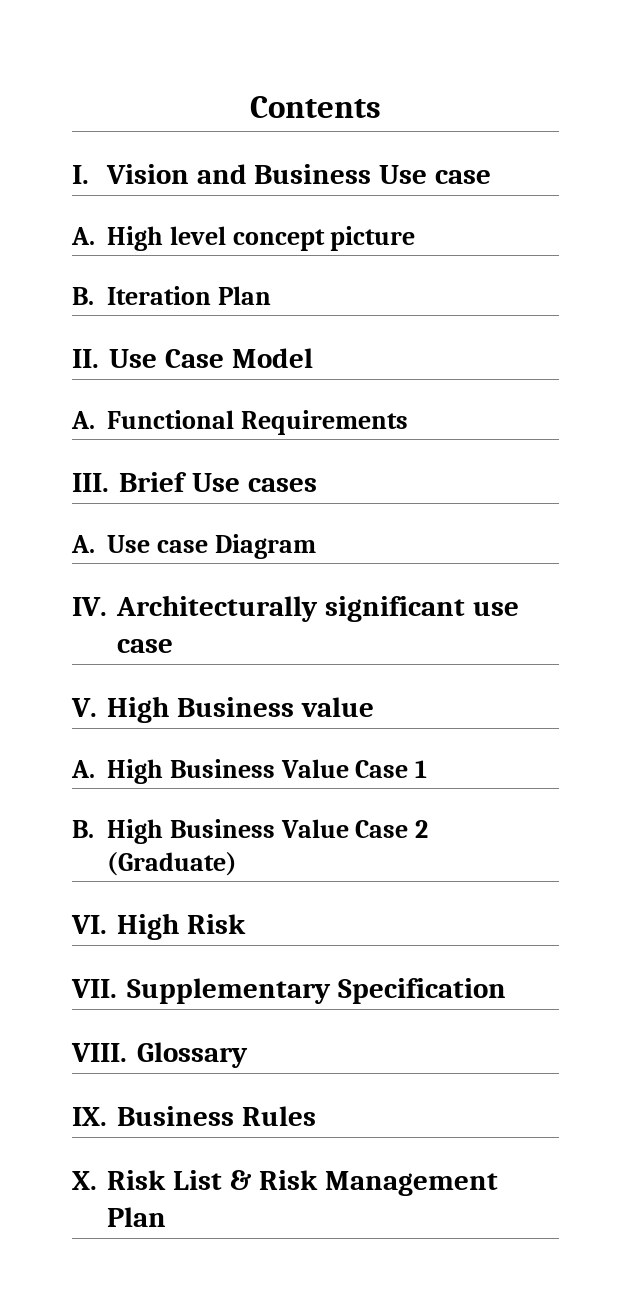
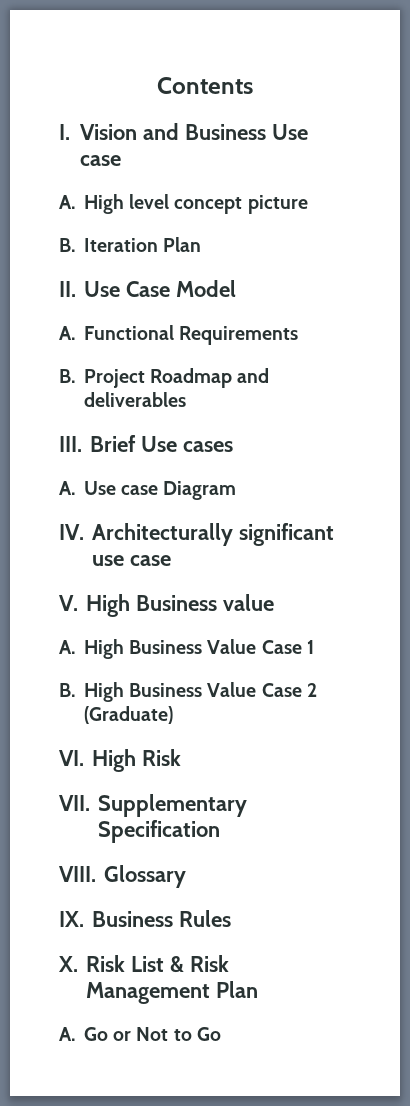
(408, 422) none -> [59,368,270,388] [83,392,186,407] // B. Project Roadmap and deliverables
(167, 1217) none -> [59,1027,221,1041] // A. Go or Not to Go

